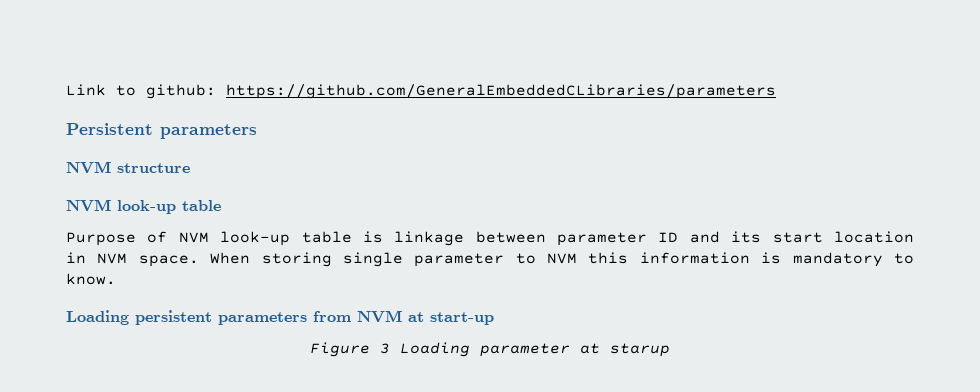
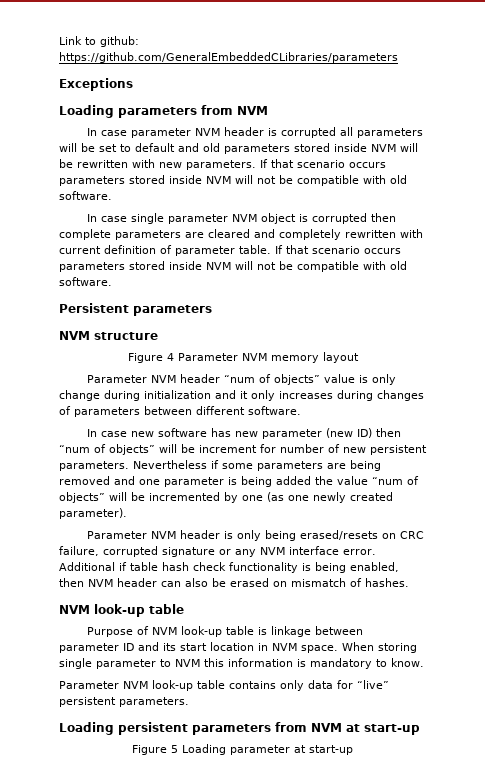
[66,123,257,139] [66,161,190,174] Persistent parameters // NVM structure -> [59,78,133,91] [59,105,268,118] [87,127,424,138] [59,143,418,154] [59,159,386,170] [59,175,407,186] [59,191,112,200] [87,213,397,224] [59,229,423,240] [59,245,401,256] [59,261,407,272] [59,277,112,286] [59,303,212,316] [59,331,158,340] [127,352,359,363] [87,374,397,385] [59,390,424,401] [59,406,301,417] [87,428,402,439] [59,444,427,455] [59,460,381,471] [59,476,419,487] [59,492,393,503] [59,508,127,519] [87,530,425,541] [59,546,376,557] [59,562,399,573] [59,578,409,587] Exceptions // Loading parameters from NVM // In case parameter NVM header is corrupted all parameters will be set to default and old parameters stored inside NVM will be rewritten with new parameters. If that scenario occurs parameters stored inside NVM will not be compatible with old software. // In case single parameter NVM object is corrupted then complete parameters are cleared and completely rewritten with current definition of parameter table. If that scenario occurs parameters stored inside NVM will not be compatible with old software. // Persistent parameters // NVM structure // Figure 4 Parameter NVM memory layout // Parameter NVM header “num of objects” value is only change during initialization and it only increases during changes of parameters between different software. // In case new software has new parameter (new ID) then “num of objects” will be increment for number of new persistent parameters. Nevertheless if some parameters are being removed and one parameter is being added the value “num of objects” will be incremented by one (as one newly created parameter). // Parameter NVM header is only being erased/resets on CRC failure, corrupted signature or any NVM interface error. Additional if table hash check functionality is being enabled, then NVM header can also be erased on mismatch of hashes.
(116, 279) none -> [59,680,389,691] [59,697,189,707] // Parameter NVM look-up table contains only data for “live” persistent parameters.
[380,343,390,354] 3 -> [171,745,178,753] 5
[610,343,670,357] starup -> [309,745,353,755] start-up

